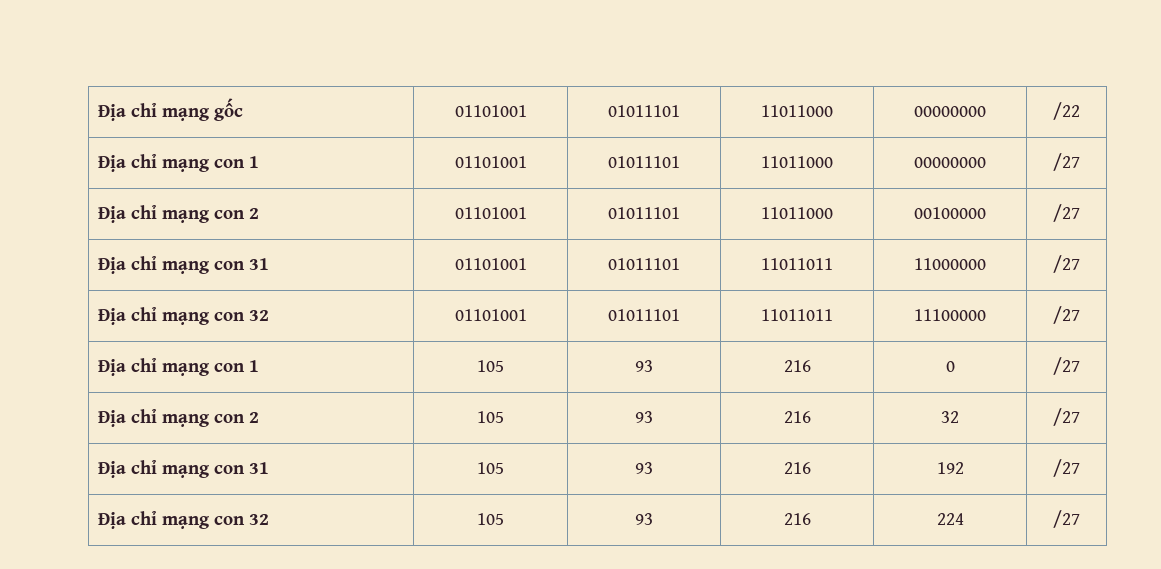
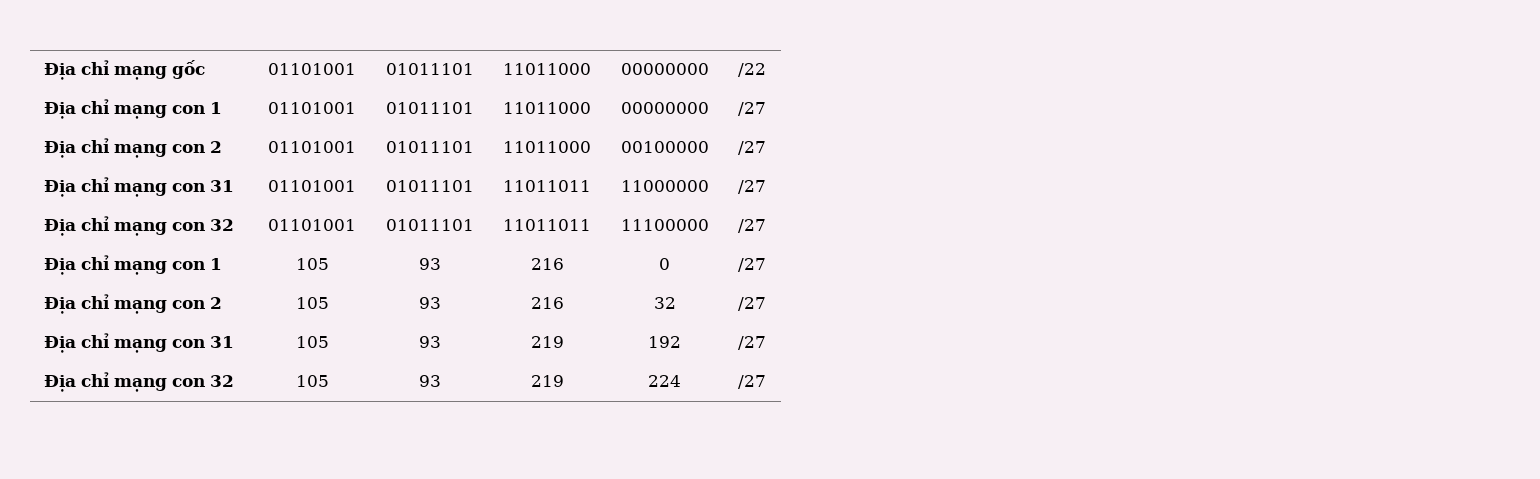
[783,462,811,474] 216 -> [530,336,564,348] 219
[783,513,811,525] 216 -> [530,375,564,387] 219

